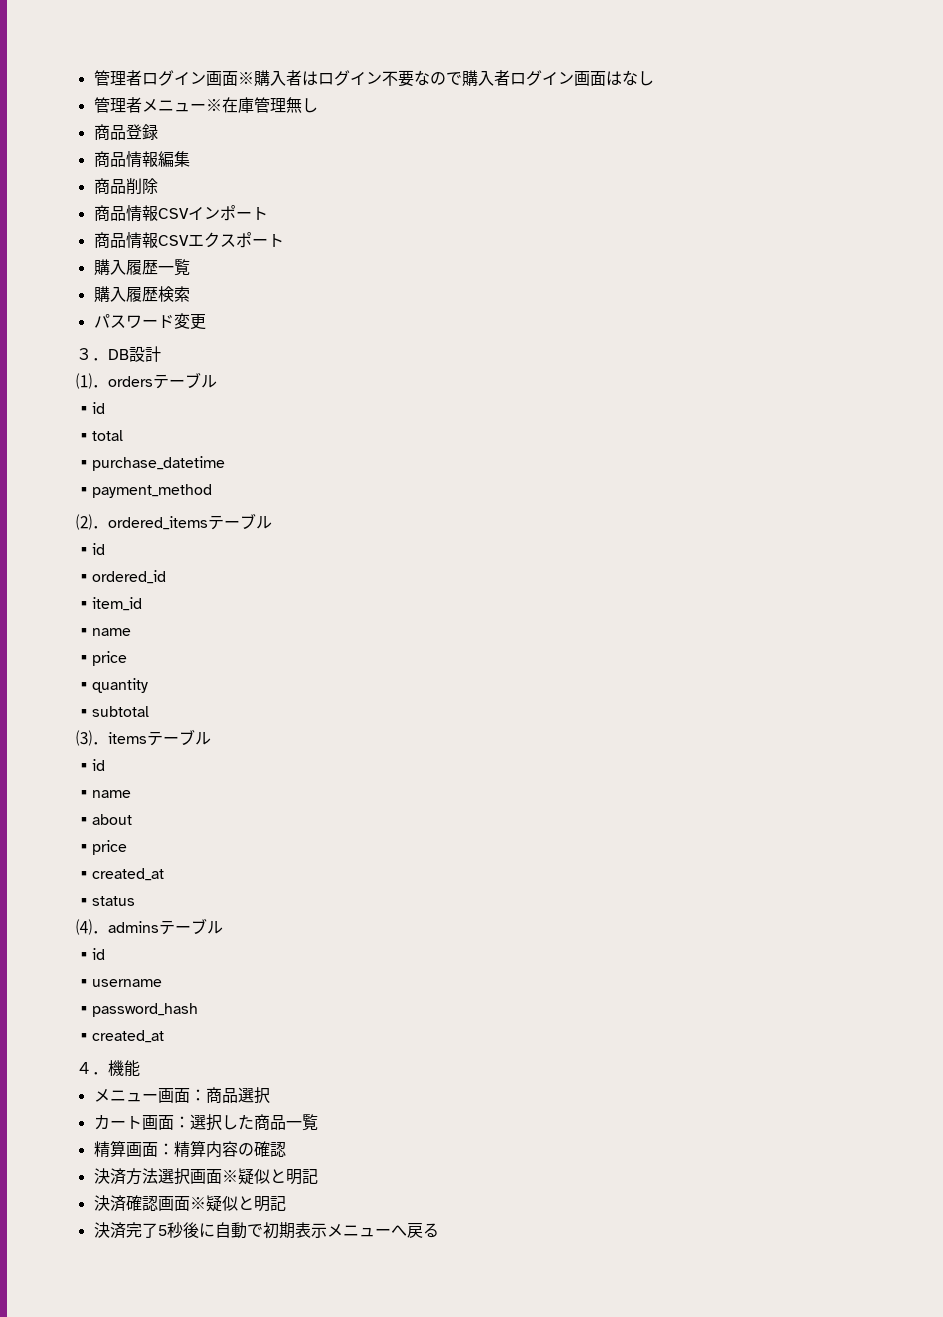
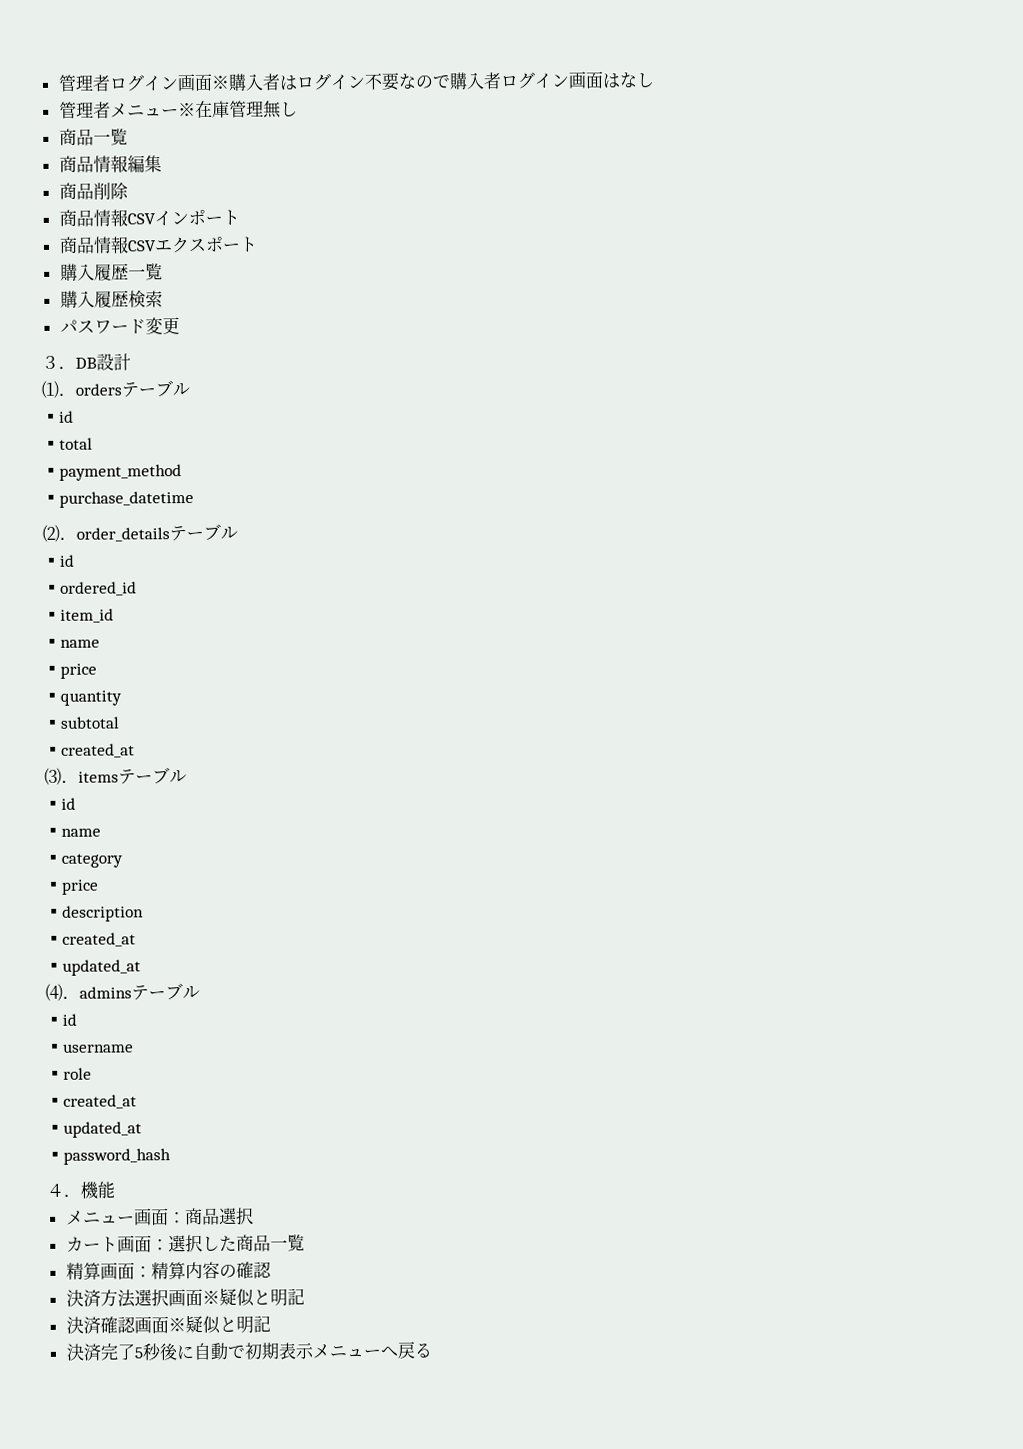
[125,124,158,140] 登録 -> [92,128,128,146] 一覧
(123, 435) none -> [42,464,182,481] // ▪payment_method
[76,484,212,498] // ▪payment_method -> (194, 499) none
[108,516,208,530] ordered_items -> [76,527,170,542] order_details
(149, 711) none -> [44,743,135,758] // ▪created_at
[76,814,132,825] [76,840,127,855] [76,868,164,881] [76,896,135,906] ▪about // ▪price // ▪created_at // ▪status -> [44,853,123,868] [44,879,99,895] [45,905,144,922] [45,932,136,947] [45,959,141,976] ▪category // ▪price // ▪description // ▪created_at // ▪updated_at
[76,1003,198,1017] [76,1030,164,1043] ▪password_hash // ▪created_at -> [46,1067,92,1080] [46,1094,137,1109] [46,1121,142,1138] [46,1148,171,1165] ▪role // ▪created_at // ▪updated_at // ▪password_hash

